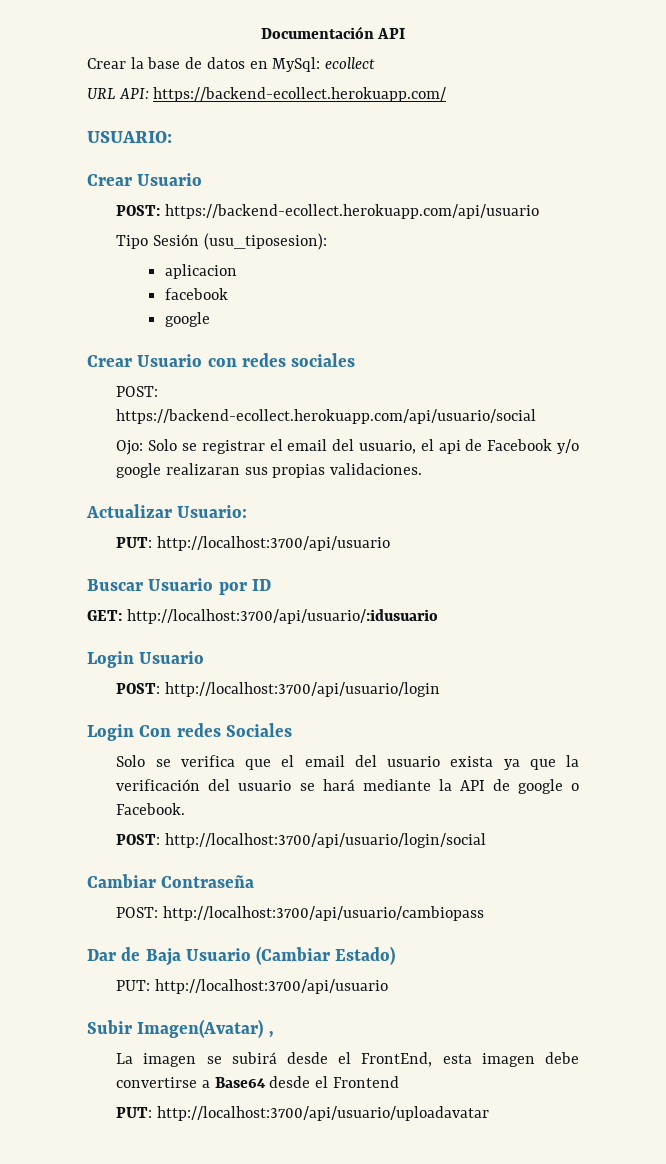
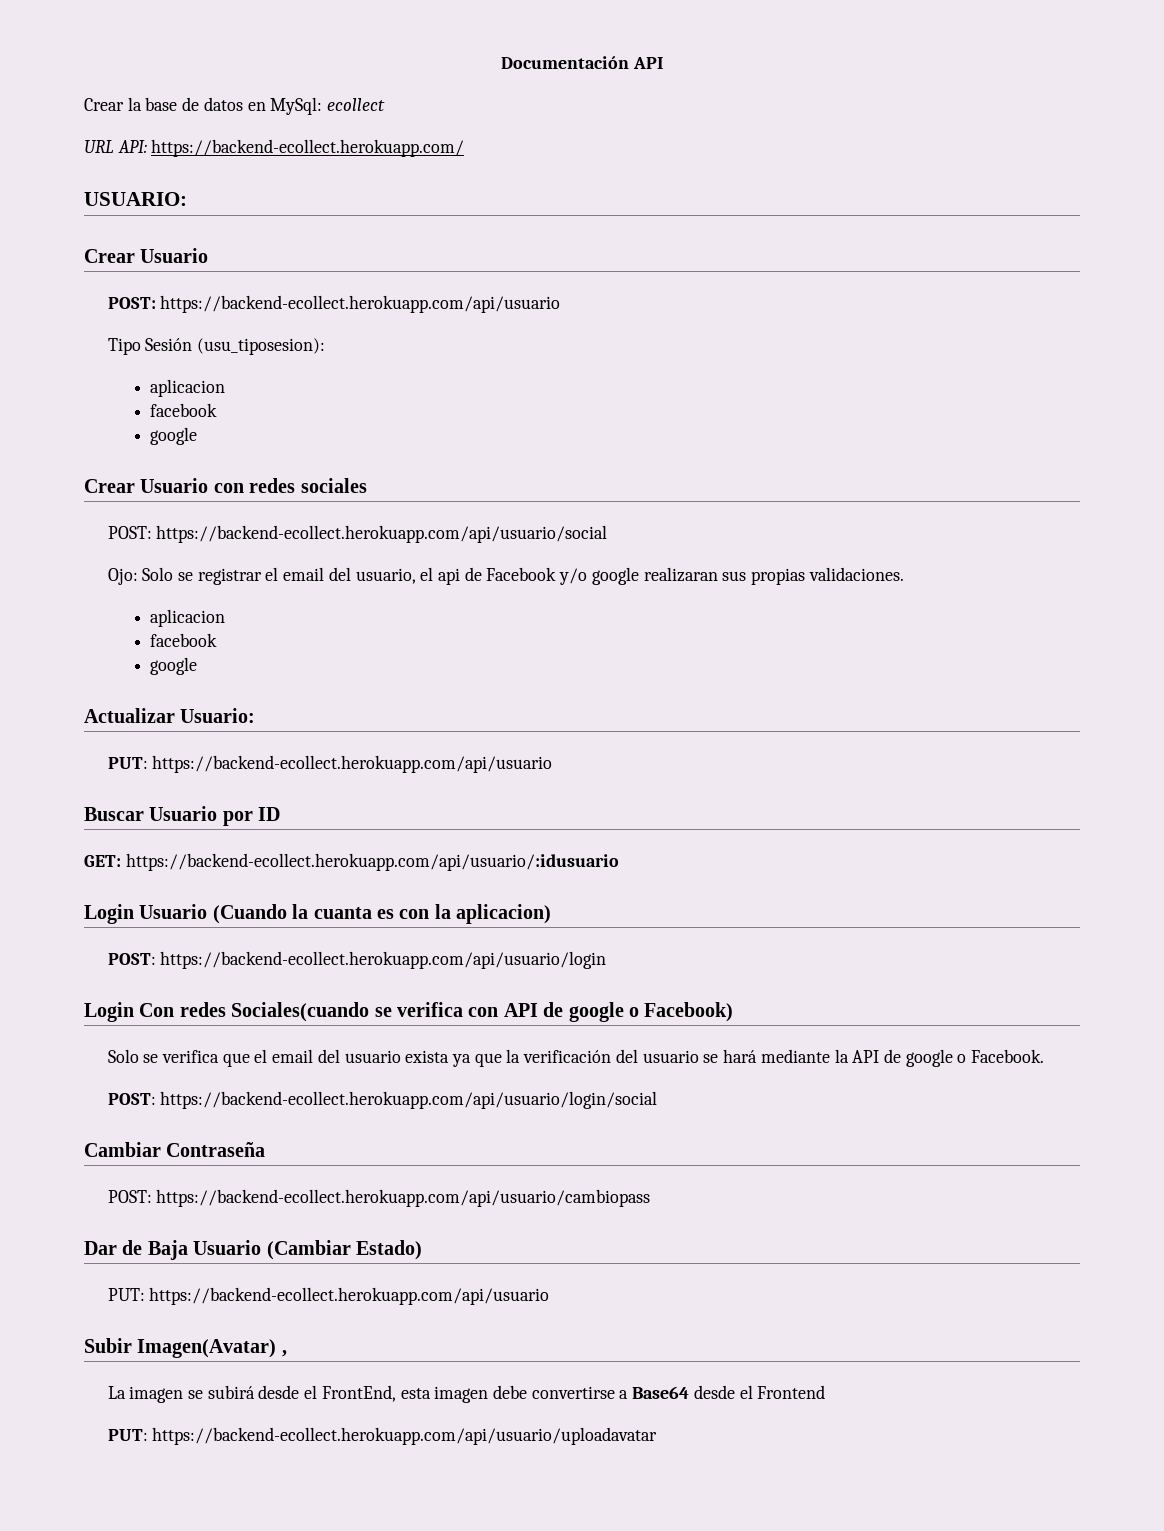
(423, 469) none -> [150,609,226,627] [150,633,218,647] [150,657,198,675] // aplicacion // facebook // google
[157,536,391,551] http://localhost:3700/api/usuario -> [152,755,553,773] https://backend-ecollect.herokuapp.com/api/usuario
[126,609,438,624] http://localhost:3700/api/usuario/:idusuario -> [125,853,619,871] https://backend-ecollect.herokuapp.com/api/usuario/:idusuario
[116,682,441,697] // POST: http://localhost:3700/api/usuario/login -> [212,904,552,924] [107,951,607,969] (Cuando la cuanta es con la aplicacion) // POST: https://backend-ecollect.herokuapp.com/api/usuario/login
[225,723,292,737] Sociales -> [231,1002,734,1022] Sociales(cuando se verifica con API de google o Facebook)
[165,833,487,848] http://localhost:3700/api/usuario/login/social -> [160,1091,658,1109] https://backend-ecollect.herokuapp.com/api/usuario/login/social
[163,906,485,921] http://localhost:3700/api/usuario/cambiopass -> [156,1189,651,1207] https://backend-ecollect.herokuapp.com/api/usuario/cambiopass
[155,979,389,994] http://localhost:3700/api/usuario -> [149,1287,550,1305] https://backend-ecollect.herokuapp.com/api/usuario
[157,1106,490,1121] http://localhost:3700/api/usuario/uploadavatar -> [152,1427,658,1445] https://backend-ecollect.herokuapp.com/api/usuario/uploadavatar

